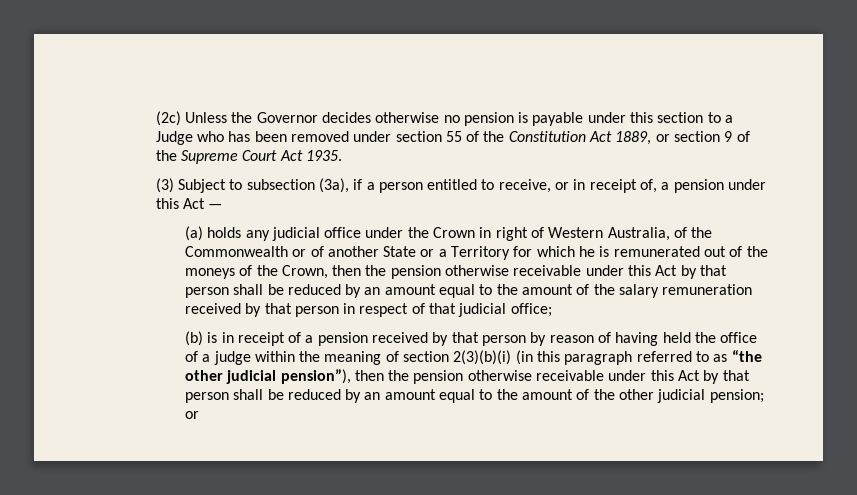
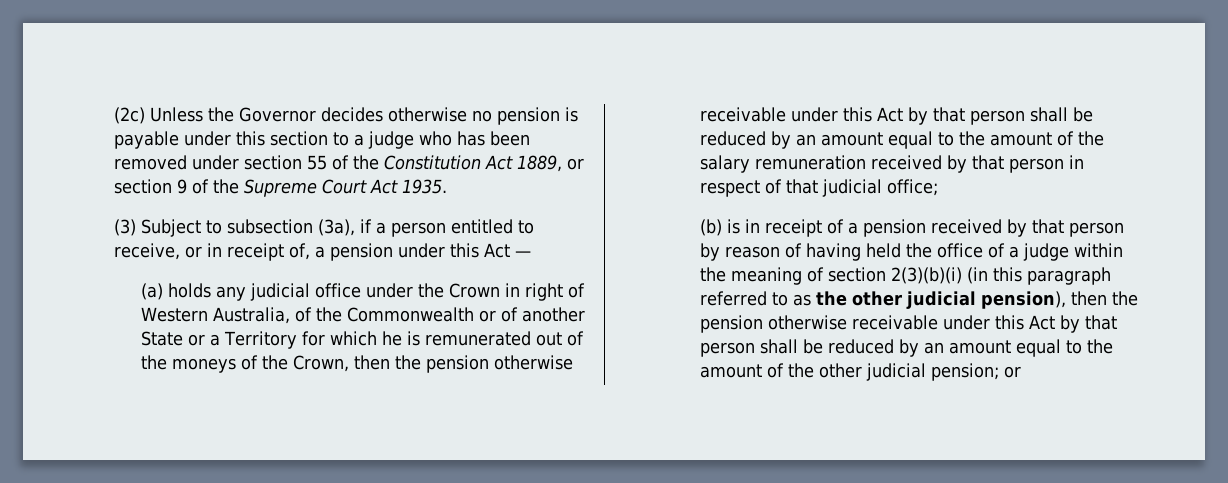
[155,131,193,145] Judge -> [368,131,415,149] judge
[731,350,762,362] [184,369,351,384] “the other judicial pension”), -> [815,291,1066,309] the other judicial pension),

